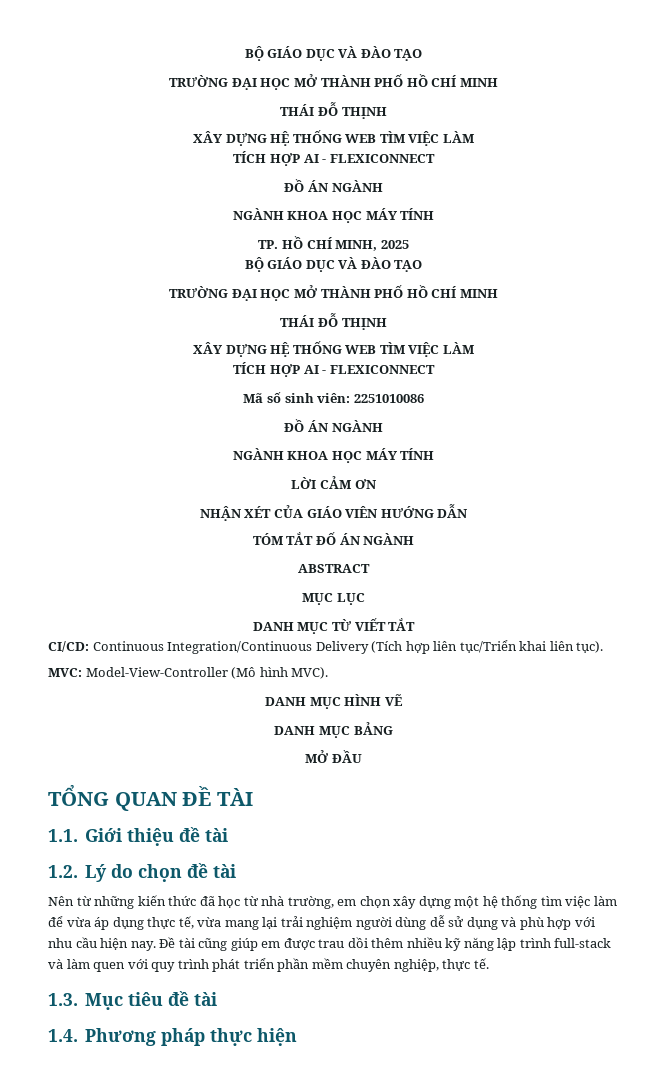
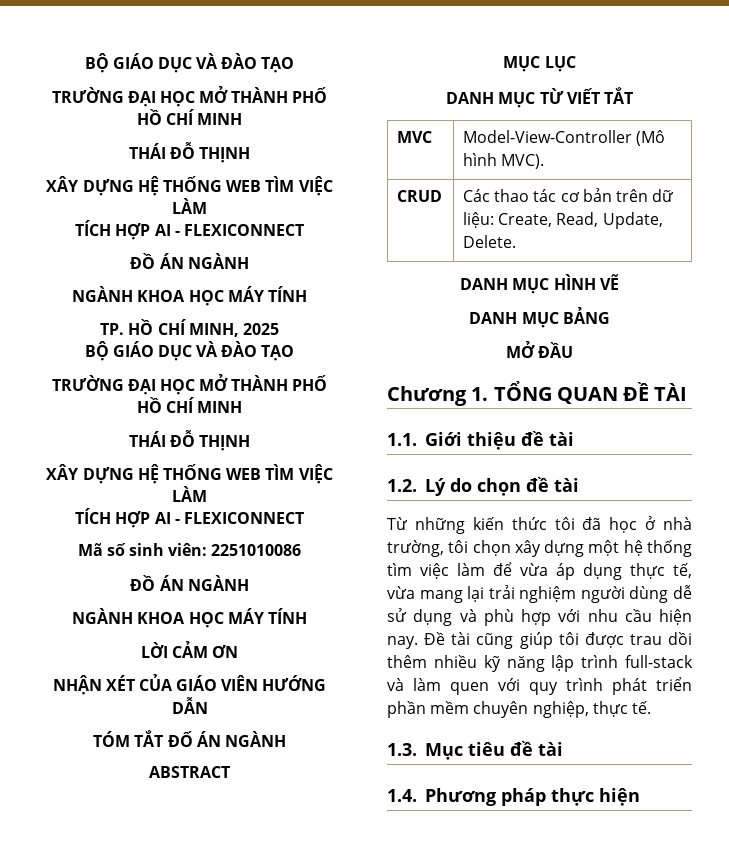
[48,640,604,654] [48,667,329,679] // CI/CD: Continuous Integration/Continuous Delivery (Tích hợp liên tục/Triển khai liên tục). // MVC: Model-View-Controller (Mô hình MVC). -> [397,131,433,143] [463,130,666,146] [463,153,545,169] [397,190,443,202] [463,188,675,202] [463,212,663,229] [463,235,517,248] // MVC | Model-View-Controller (Mô hình MVC). // CRUD | Các thao tác cơ bản trên dữ liệu: Create, Read, Update, Delete.
(362, 756) none -> [387,386,489,406] Chương 1.
[48,896,91,906] Nên từ -> [387,517,408,530] Từ
(197, 901) none -> [554,517,575,530] tôi
[243,896,258,906] từ -> [645,516,657,530] ở
[337,899,357,906] em -> [448,540,469,553] tôi
[261,941,281,948] em -> [558,632,579,645] tôi

